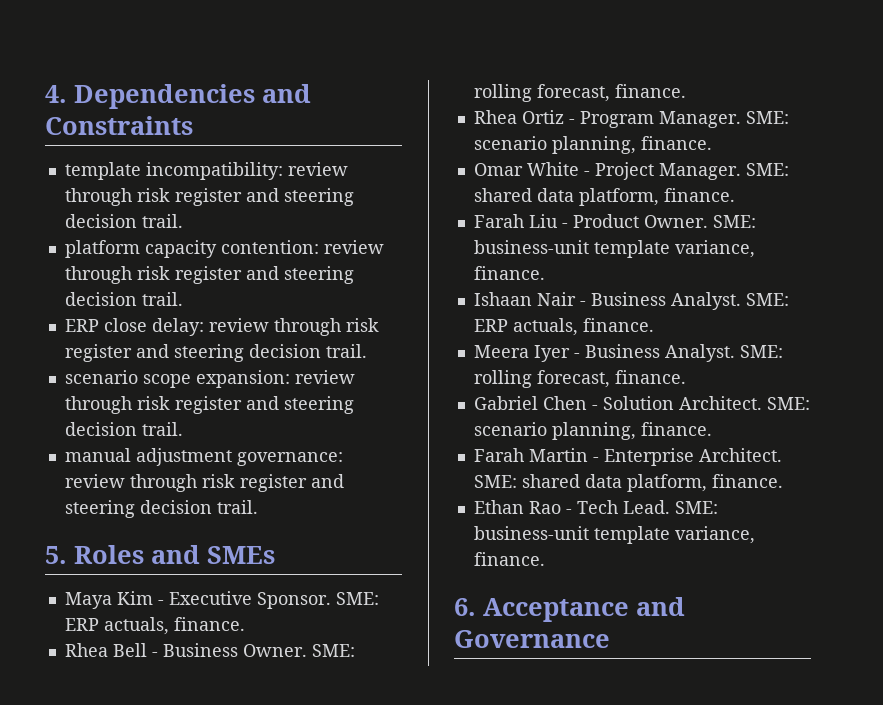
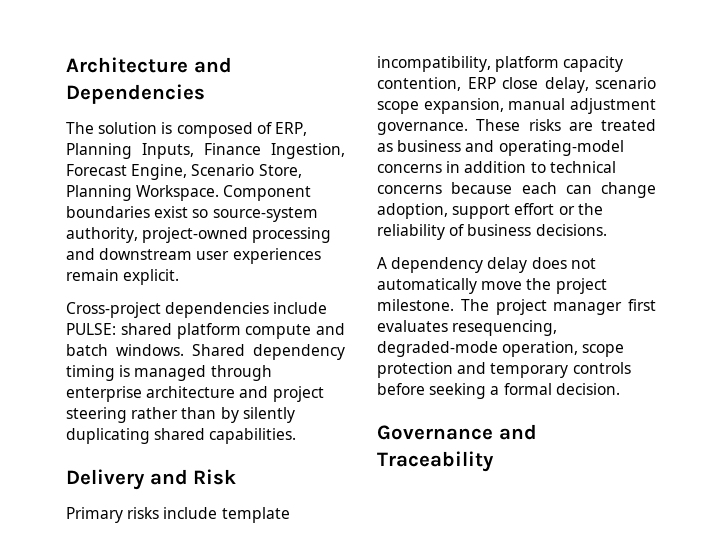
[45,85,67,103] 4. -> [66,57,232,73] Architecture and
[262,84,311,103] [45,116,193,135] [64,162,348,180] [64,188,354,206] [64,214,183,228] [64,240,384,258] [64,266,354,284] [64,292,183,306] [64,318,379,336] [64,344,367,362] [64,370,355,388] [64,396,354,414] [64,422,183,436] [64,448,343,466] [64,474,344,492] [64,500,258,518] [45,545,275,564] [64,591,379,609] [64,617,245,635] [64,643,355,657] [473,84,686,102] [473,110,789,128] [473,136,712,154] [473,162,789,180] [473,188,735,206] [473,214,756,228] [473,240,755,258] [473,266,545,280] [473,292,789,310] [473,318,654,336] [473,344,783,362] [473,370,686,388] [473,396,810,410] [473,422,712,440] [473,448,782,466] [473,474,783,492] [473,500,718,514] [473,526,755,544] [473,552,545,566] [454,597,685,622] [454,630,610,648] and Constraints // template incompatibility: review through risk register and steering decision trail. // platform capacity contention: review through risk register and steering decision trail. // ERP close delay: review through risk register and steering decision trail. // scenario scope expansion: review through risk register and steering decision trail. // manual adjustment governance: review through risk register and steering decision trail. // 5. Roles and SMEs // Maya Kim - Executive Sponsor. SME: ERP actuals, finance. // Rhea Bell - Business Owner. SME: rolling forecast, finance. // Rhea Ortiz - Program Manager. SME: scenario planning, finance. // Omar White - Project Manager. SME: shared data platform, finance. // Farah Liu - Product Owner. SME: business-unit template variance, finance. // Ishaan Nair - Business Analyst. SME: ERP actuals, finance. // Meera Iyer - Business Analyst. SME: rolling forecast, finance. // Gabriel Chen - Solution Architect. SME: scenario planning, finance. // Farah Martin - Enterprise Architect. SME: shared data platform, finance. // Ethan Rao - Tech Lead. SME: business-unit template variance, finance. // 6. Acceptance and Governance -> [66,122,307,138] [66,143,345,159] [66,164,302,180] [66,185,312,201] [66,206,318,222] [66,227,332,243] [66,248,321,264] [66,269,180,285] [66,302,328,318] [66,323,345,339] [66,344,345,360] [66,365,272,381] [66,386,324,402] [66,407,295,423] [66,428,297,444] [66,469,237,490] [66,507,290,523] [377,56,624,72] [377,77,656,93] [377,98,656,114] [377,119,656,135] [377,140,624,156] [377,161,616,173] [377,182,656,198] [377,203,603,219] [377,224,607,240] [377,257,596,273] [377,278,607,294] [377,299,656,315] [377,320,558,336] [377,341,625,357] [377,362,631,378] [377,383,620,399] [377,424,537,440] [377,451,494,472] // The solution is composed of ERP, Planning Inputs, Finance Ingestion, Forecast Engine, Scenario Store, Planning Workspace. Component boundaries exist so source-system authority, project-owned processing and downstream user experiences remain explicit. // Cross-project dependencies include PULSE: shared platform compute and batch windows. Shared dependency timing is managed through enterprise architecture and project steering rather than by silently duplicating shared capabilities. // Delivery and Risk // Primary risks include template incompatibility, platform capacity contention, ERP close delay, scenario scope expansion, manual adjustment governance. These risks are treated as business and operating-model concerns in addition to technical concerns because each can change adoption, support effort or the reliability of business decisions. // A dependency delay does not automatically move the project milestone. The project manager first evaluates resequencing, degraded-mode operation, scope protection and temporary controls before seeking a formal decision. // Governance and Traceability

